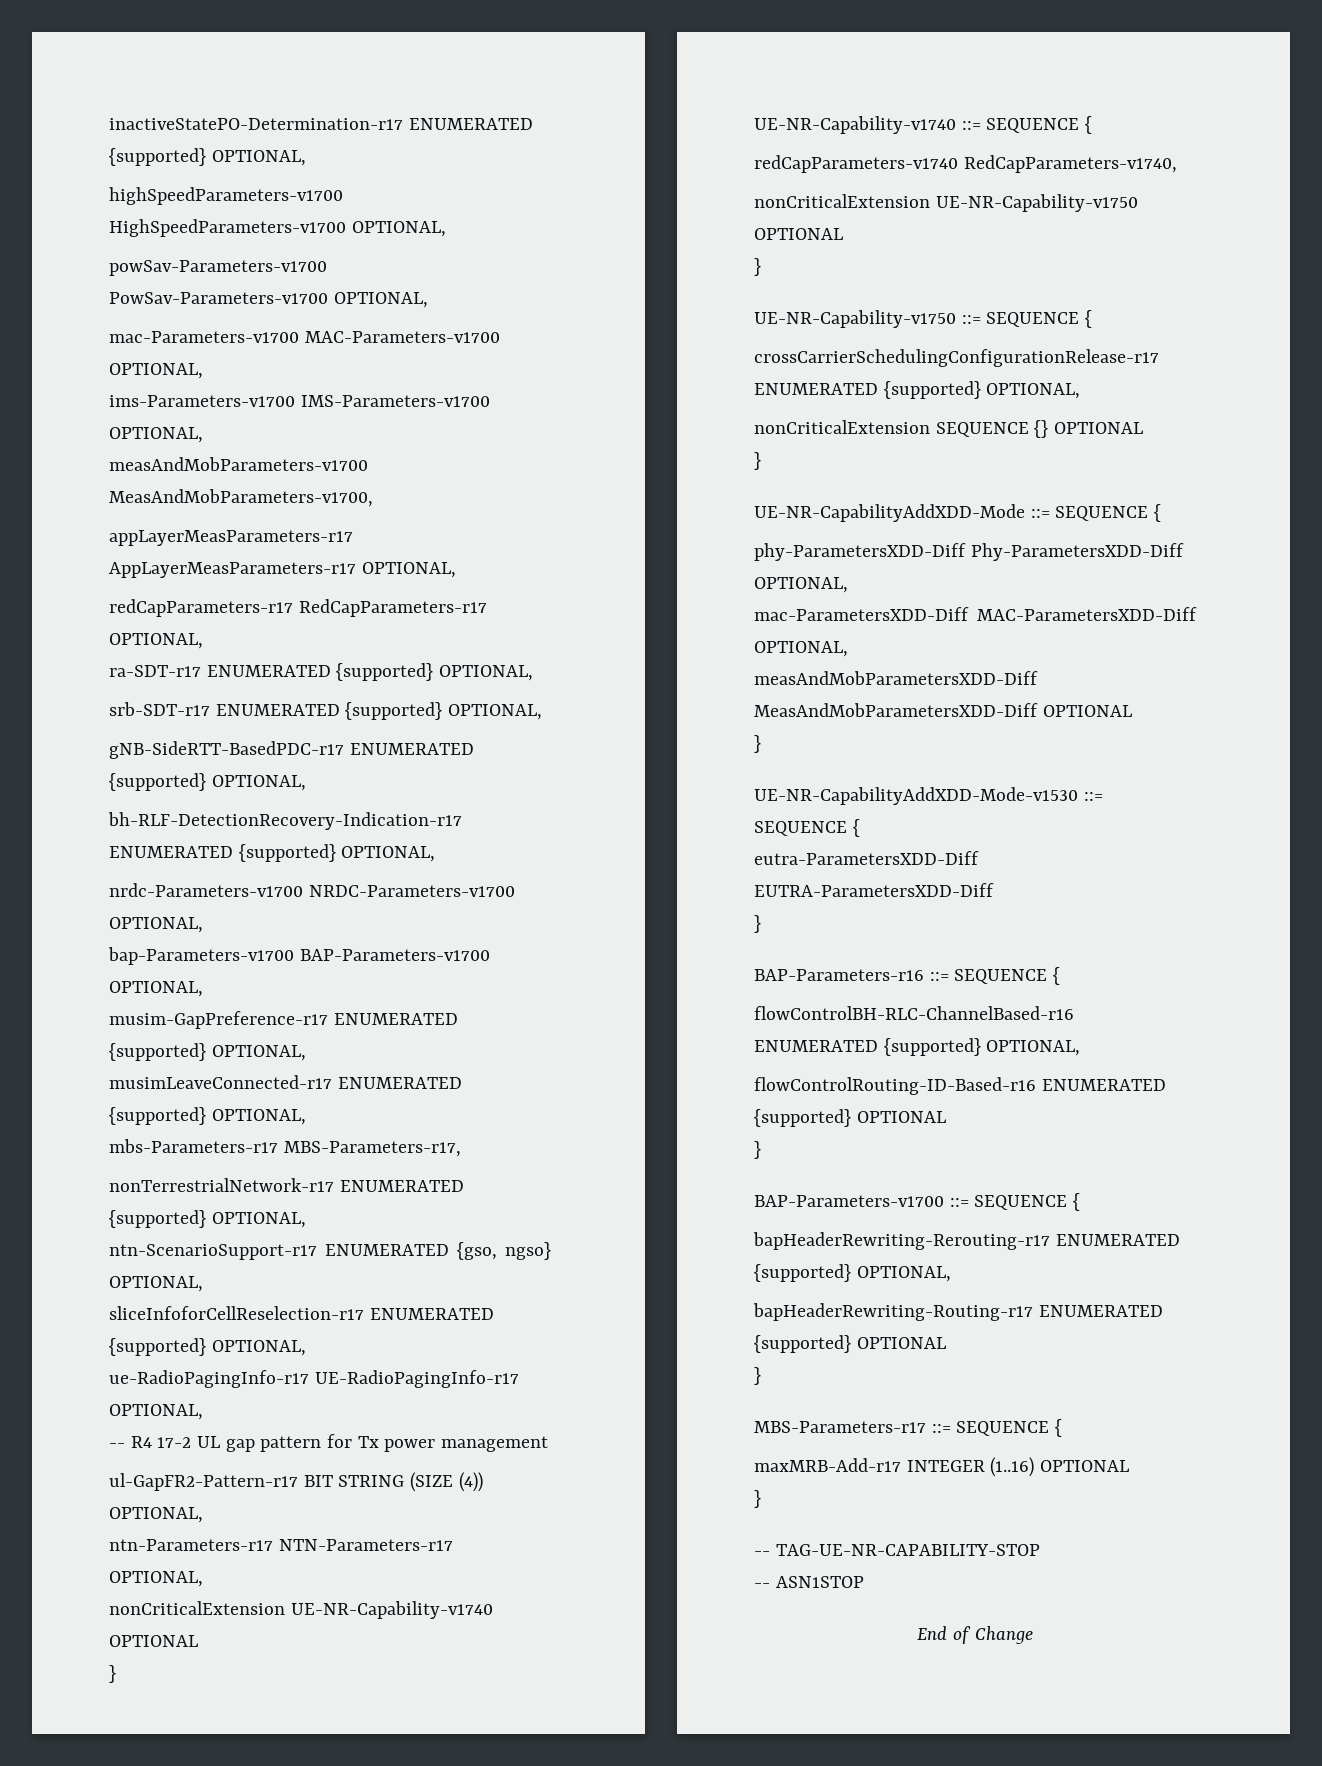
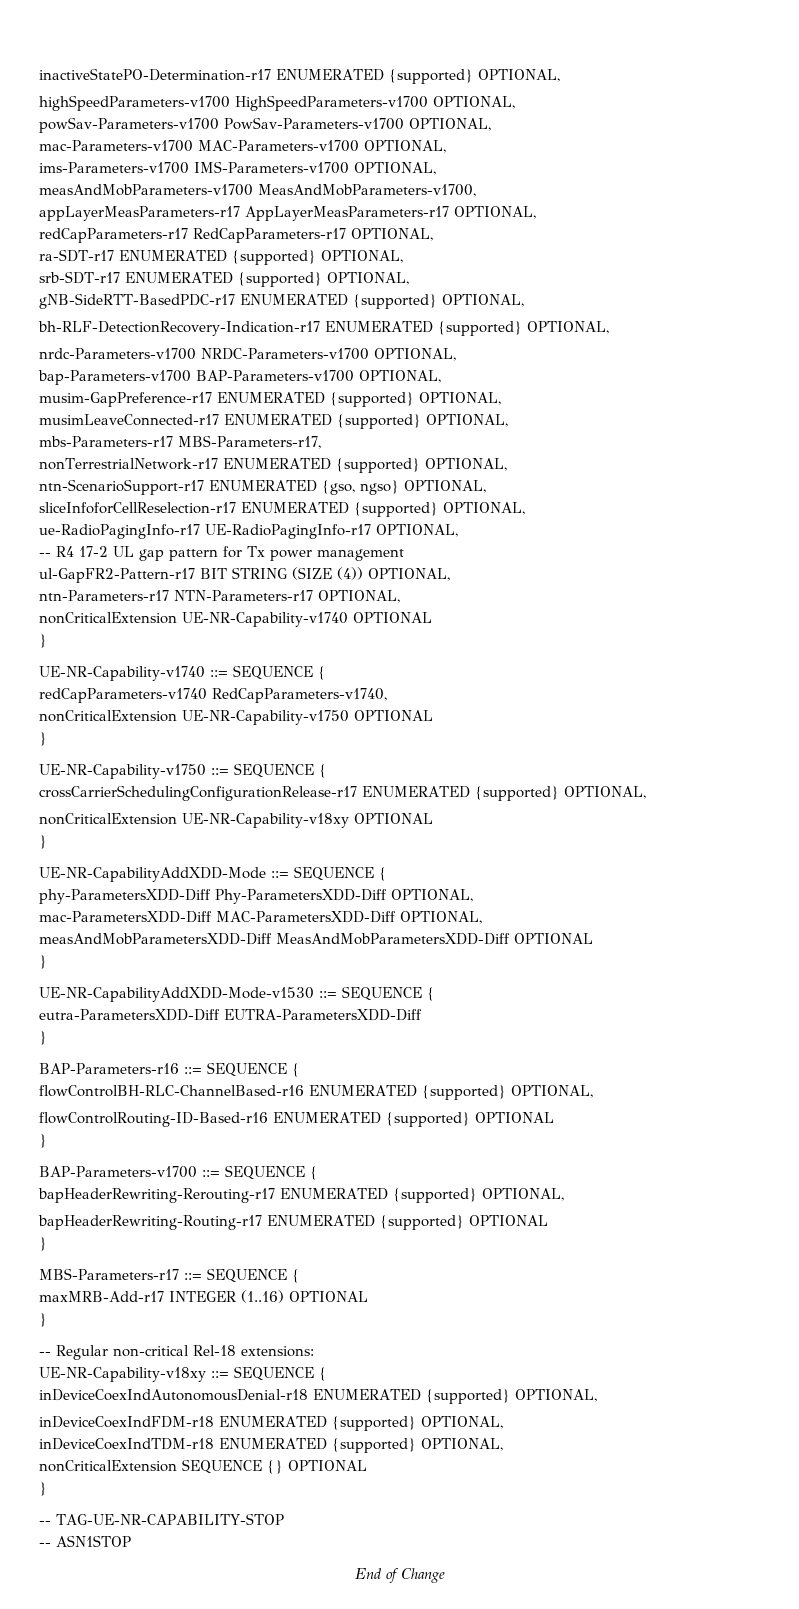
[935,420,1049,438] SEQUENCE {} -> [182,813,349,828] UE-NR-Capability-v18xy
(761, 1499) none -> [39,1345,314,1360] [39,1366,327,1382] [39,1389,597,1404] [39,1416,503,1431] [39,1438,503,1453] [39,1459,367,1474] [39,1482,47,1496] // -- Regular non-critical Rel-18 extensions: // UE-NR-Capability-v18xy ::= SEQUENCE { // inDeviceCoexIndAutonomousDenial-r18 ENUMERATED {supported} OPTIONAL, // inDeviceCoexIndFDM-r18 ENUMERATED {supported} OPTIONAL, // inDeviceCoexIndTDM-r18 ENUMERATED {supported} OPTIONAL, // nonCriticalExtension SEQUENCE {} OPTIONAL // }

